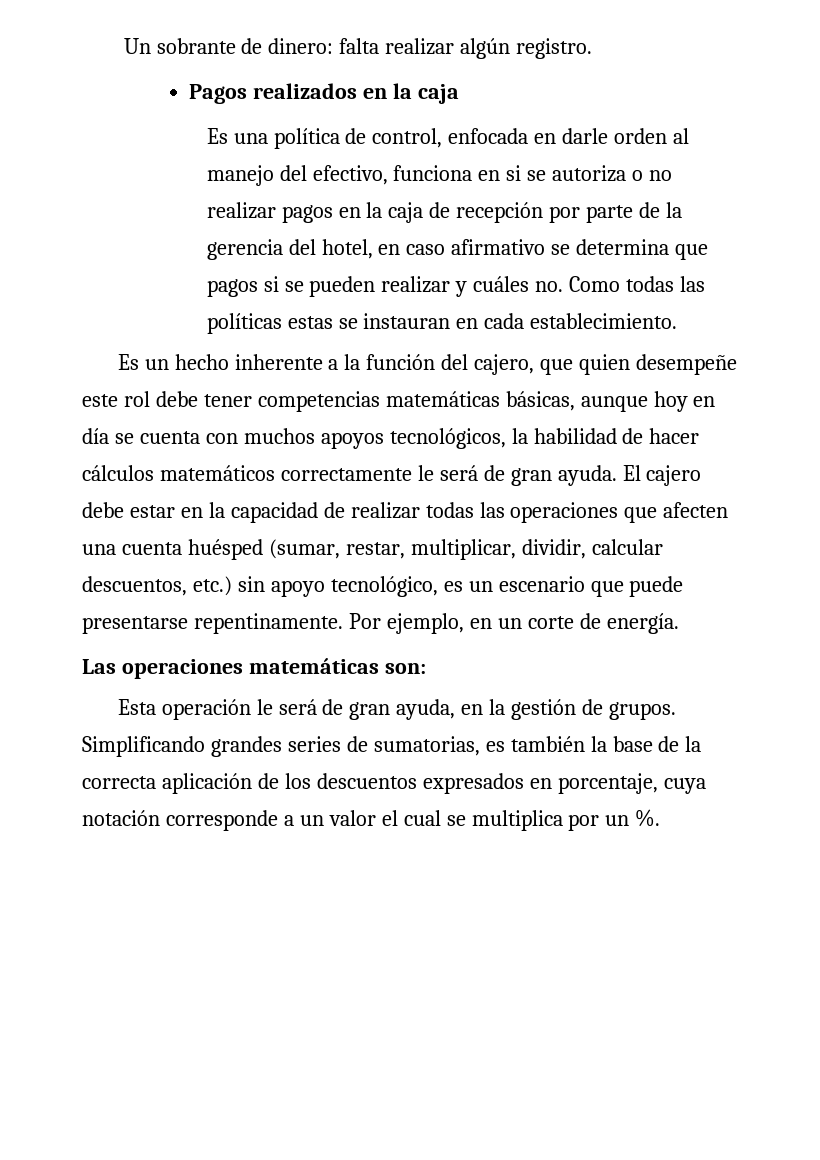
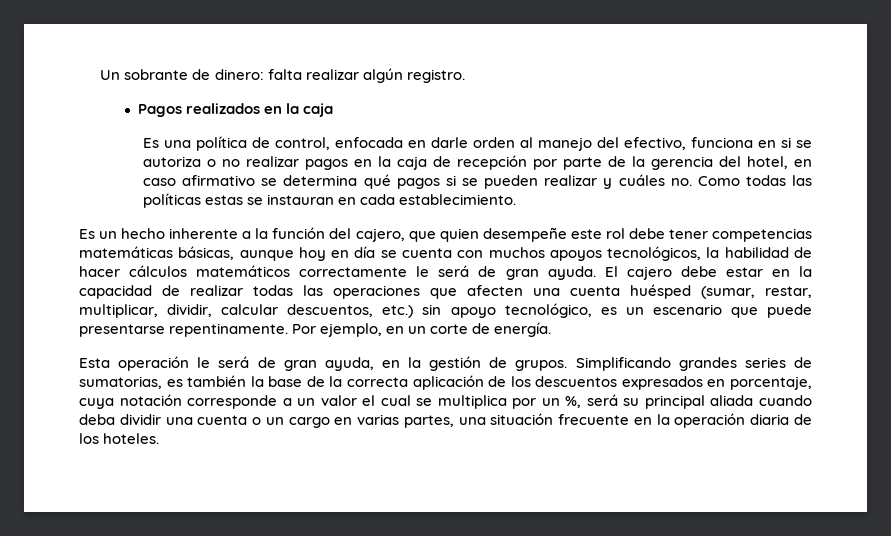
[675,244,709,260] que -> [363,174,391,189] qué
[82,658,426,679] // Las operaciones matemáticas son: -> (552, 329) none
[635,809,661,827] %. -> [565,394,812,409] [79,413,812,428] [79,433,160,444] %, será su principal aliada cuando deba dividir una cuenta o un cargo en varias partes, una situación frecuente en la operación diaria de los hoteles.

